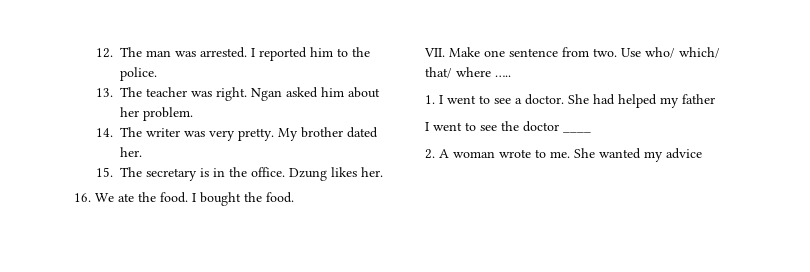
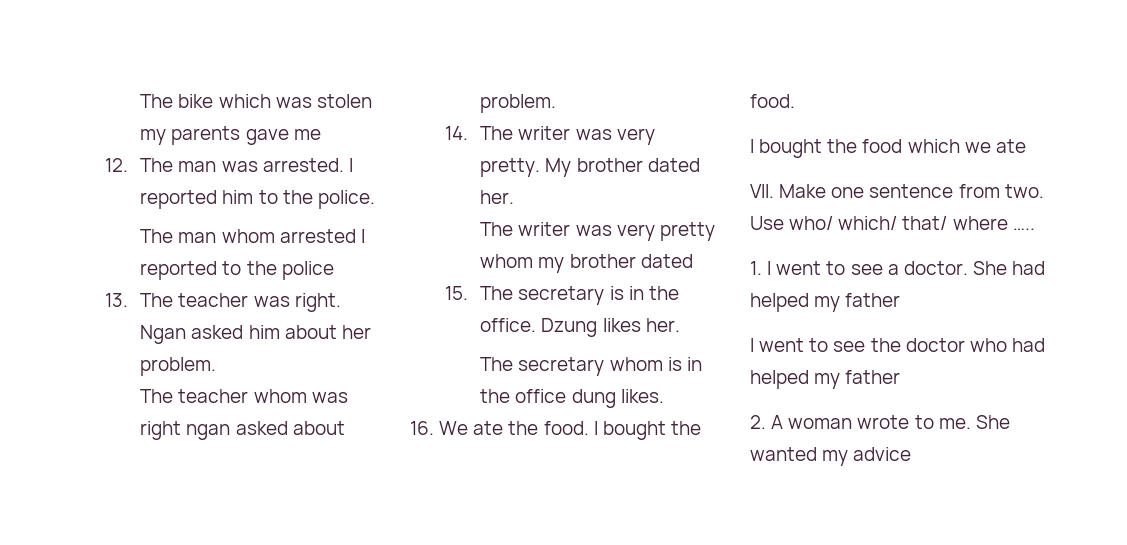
(96, 53) none -> [140,94,372,108] [140,126,321,145] The bike which was stolen my parents gave me //
(158, 74) none -> [140,229,365,243] [140,261,334,280] // The man whom arrested I reported to the police
(194, 114) none -> [140,389,348,403] [140,421,345,440] [480,94,557,113] // The teacher whom was right ngan asked about problem.
(143, 152) none -> [480,222,715,241] [480,254,693,273] // The writer was very pretty whom my brother dated
(384, 172) none -> [480,357,702,376] [480,389,664,408] // The secretary whom is in the office dung likes.
(294, 197) none -> [750,139,1026,158] // I bought the food which we ate
[563,131,591,133] ____ -> [969,338,1045,352] [750,370,901,389] who had helped my father

